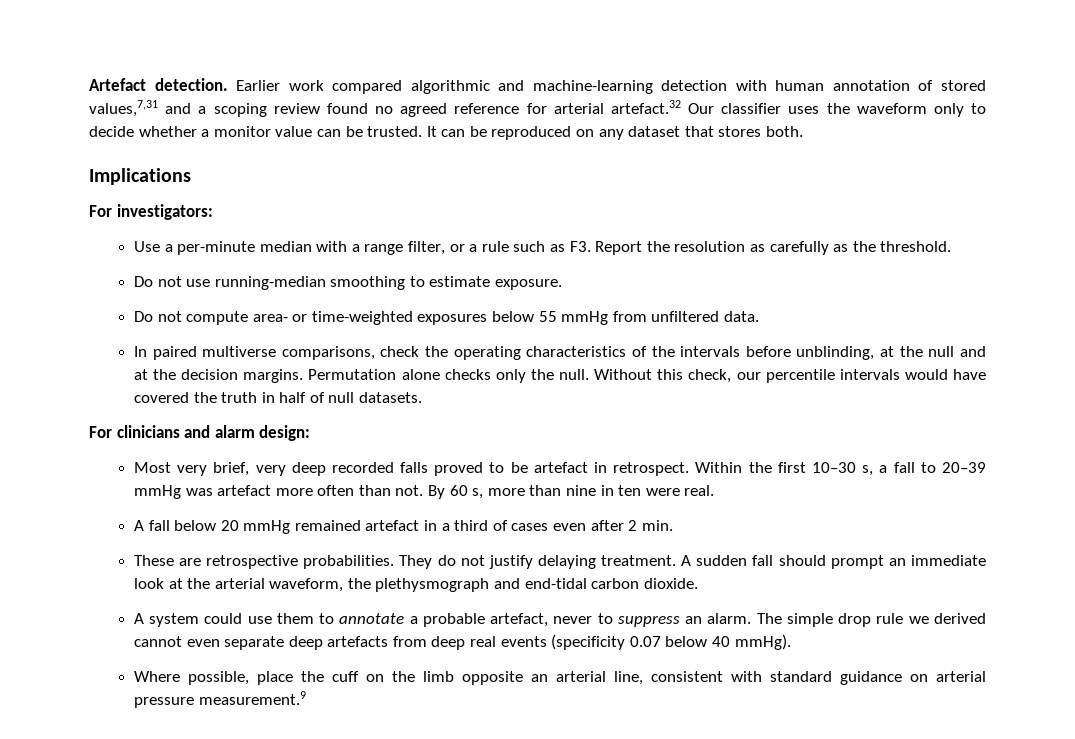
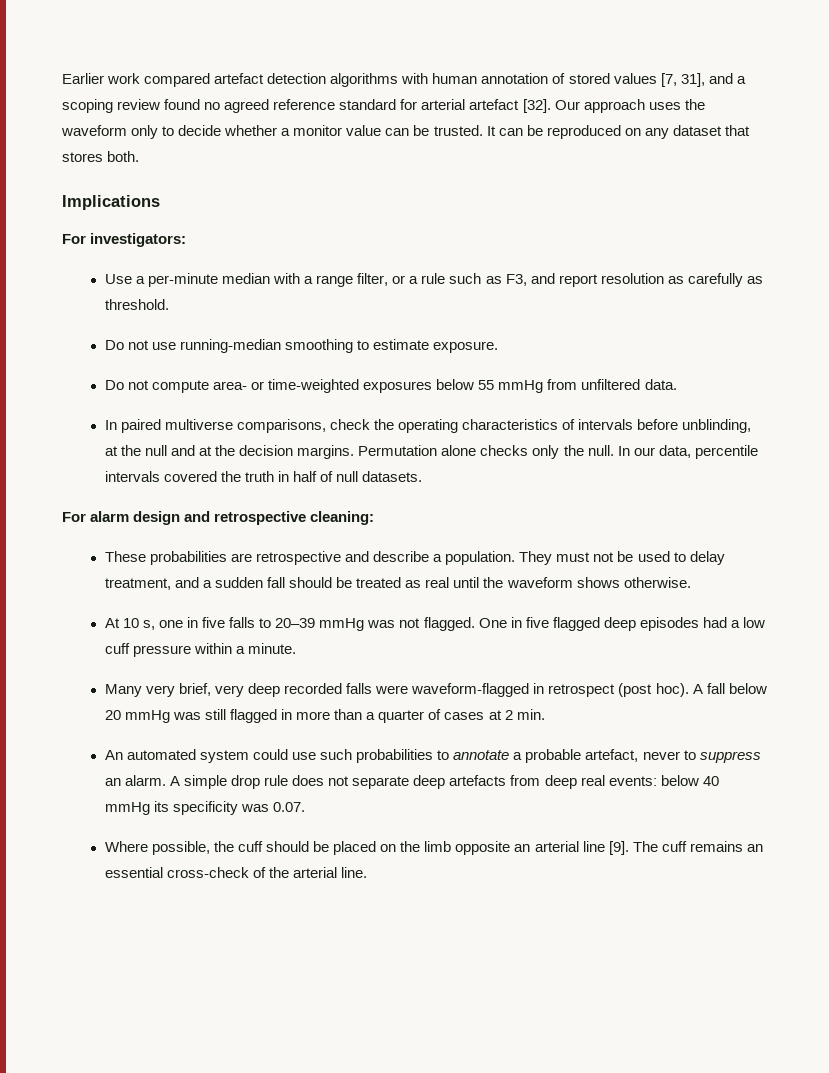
[89,78,228,91] Artefact detection. -> (62, 78) none
[410,80,728,94] algorithmic and machine-learning detection -> [214,73,399,87] artefact detection algorithms
[89,100,158,117] values,7,31 -> [613,73,705,87] values [7, 31],
(520, 108) none -> [339,99,397,110] standard
[610,100,782,114] artefact.32 Our classifier -> [469,99,645,113] artefact [32]. Our approach
[569,241,670,255] F3. Report the -> [505,273,598,287] F3, and report
[852,241,876,252] the -> (763, 280) none
[651,346,675,357] the -> (576, 424) none
[594,369,987,383] Without this check, our percentile intervals would have -> [617,445,758,459] [104,471,160,482] In our data, percentile intervals
[116,425,311,441] [133,462,171,473] clinicians and alarm design: // Most -> [90,511,375,525] [104,551,725,565] [104,577,691,590] [104,617,765,631] [104,643,297,657] [104,684,142,697] alarm design and retrospective cleaning: // These probabilities are retrospective and describe a population. They must not be used to delay treatment, and a sudden fall should be treated as real until the waveform shows otherwise. // At 10 s, one in five falls to 20–39 mmHg was not flagged. One in five flagged deep episodes had a low cuff pressure within a minute. // Many
[434,462,986,476] [133,485,715,499] proved to be artefact in retrospect. Within the first 10–30 s, a fall to 20–39 mmHg was artefact more often than not. By 60 s, more than nine in ten were real. // -> [375,683,689,697] were waveform-flagged in retrospect (post hoc).
[294,520,673,531] [133,555,987,569] [133,578,698,592] [133,613,144,624] remained artefact in a third of cases even after 2 min. // These are retrospective probabilities. They do not justify delaying treatment. A sudden fall should prompt an immediate look at the arterial waveform, the plethysmograph and end-tidal carbon dioxide. // A -> [172,709,545,723] [104,749,196,760] was still flagged in more than a quarter of cases at 2 min. // An automated
[276,613,314,624] them -> [320,749,434,763] such probabilities
[756,613,782,624] The -> [169,776,180,786] A
[908,613,987,624] [133,636,220,647] we derived cannot even -> [292,775,350,786] does not
[500,634,791,650] events (specificity 0.07 below 40 mmHg). -> [608,775,719,786] [104,801,306,815] events: below 40 mmHg its specificity was 0.07.
[256,671,293,685] place -> (210, 848) none
(359, 676) none -> [266,841,377,855] should be placed
[613,671,987,685] [133,691,306,708] line, consistent with standard guidance on arterial pressure measurement.9 -> [582,841,763,855] [104,867,368,878] line [9]. The cuff remains an essential cross-check of the arterial line.

